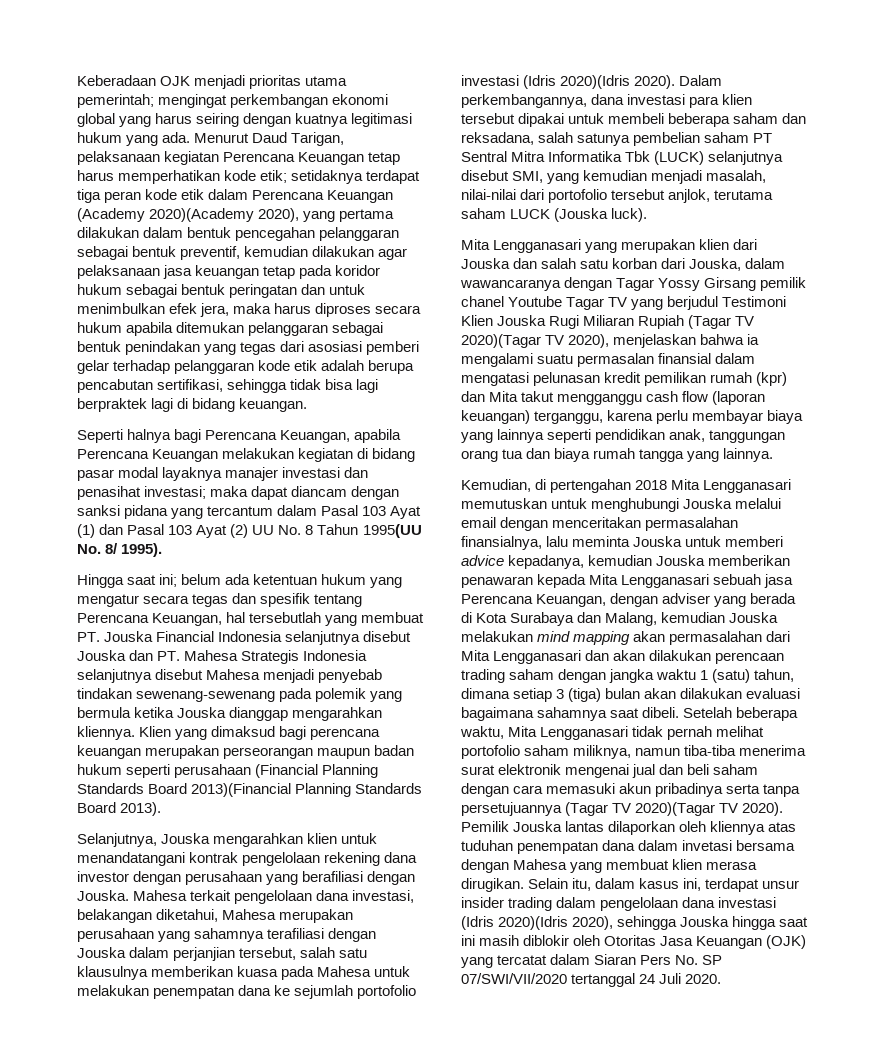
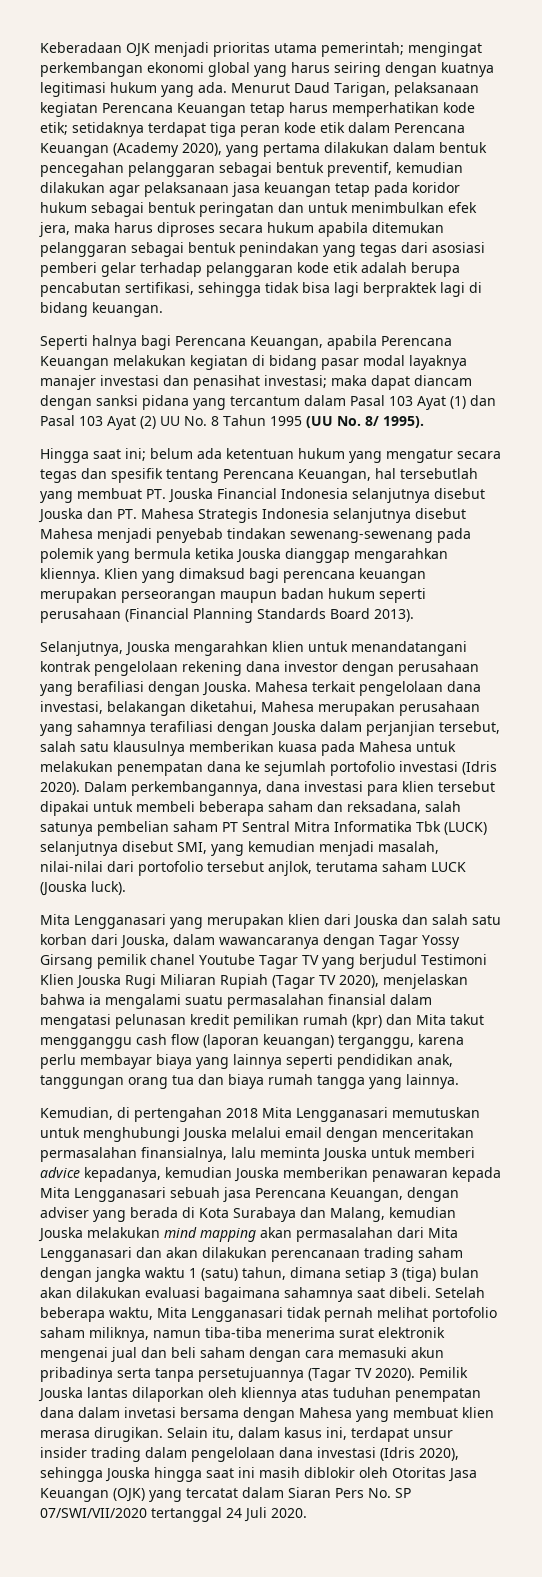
[149,208,255,222] 2020)(Academy -> (179, 149) none
[362,524,422,538] 1995(UU -> [270,416,333,428] 1995 (UU
[191,783,423,797] [77,802,116,813] 2013)(Financial Planning Standards Board -> (370, 613) none
[560,75,631,89] 2020)(Idris -> (497, 768) none
[461,334,565,348] 2020)(Tagar TV -> (336, 980) none
[577,353,655,367] permasalan -> [227,994,324,1009] permasalahan
[715,652,785,664] perencaan -> [271,1250,360,1262] perencanaan
[635,802,739,816] 2020)(Tagar TV -> (372, 1373) none
[498,916,569,930] 2020)(Idris -> (415, 1454) none

